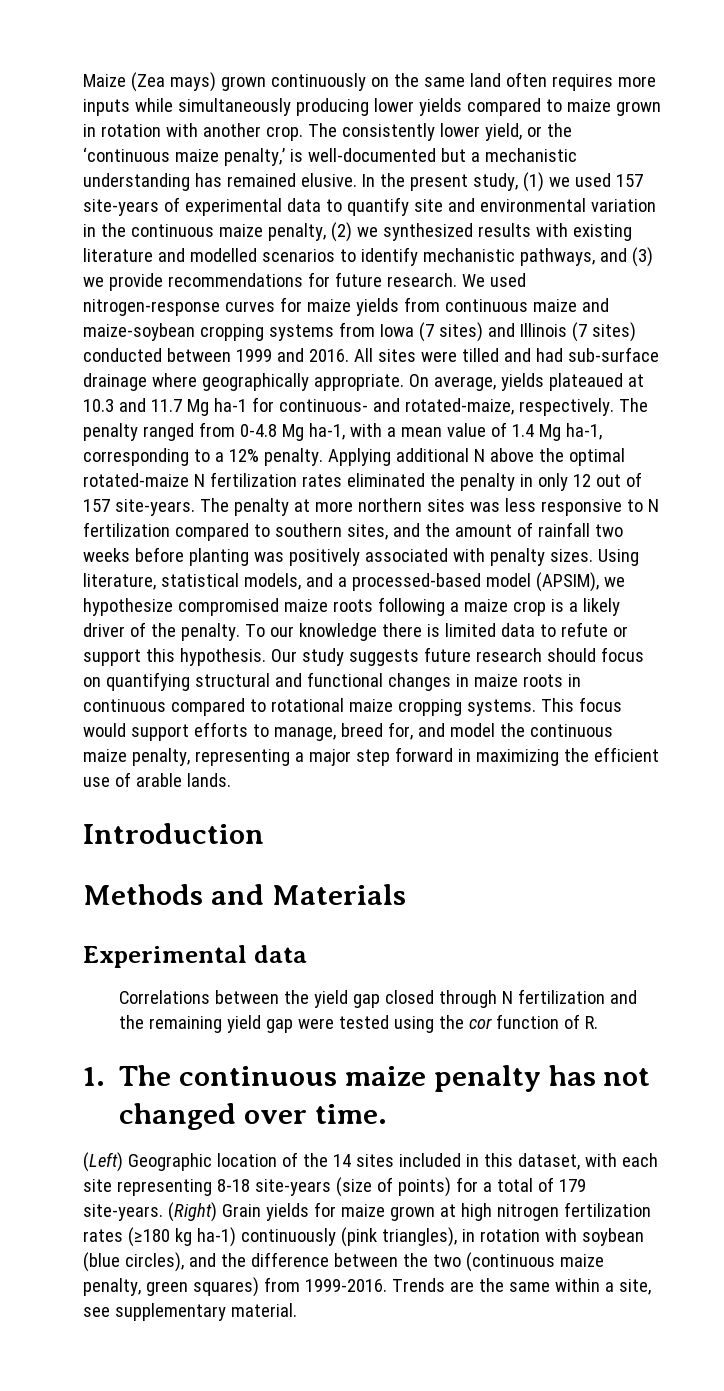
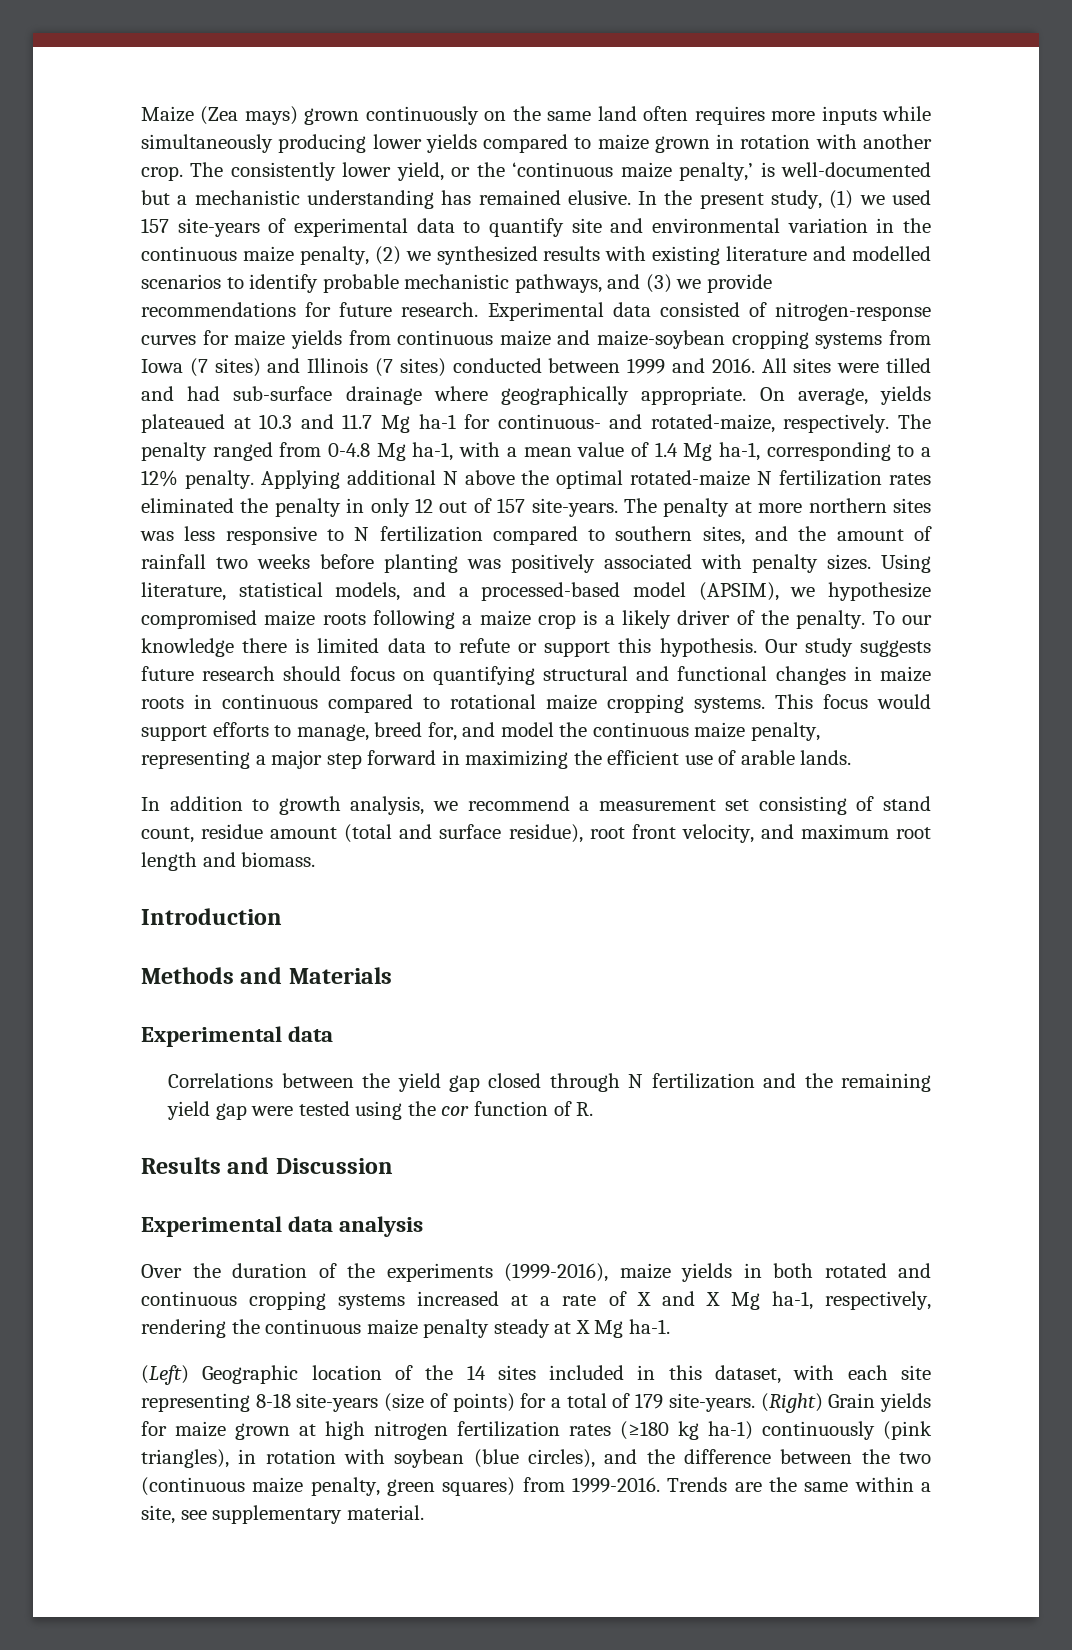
(418, 256) none -> [322,274,399,293] probable
[461,273,526,287] We used -> [487,302,767,321] Experimental data consisted of
(231, 780) none -> [141,796,932,815] [141,824,932,843] [141,852,316,871] // In addition to growth analysis, we recommend a measurement set consisting of stand count, residue amount (total and surface residue), root front velocity, and maximum root length and biomass.
[83,1065,651,1092] [118,1103,387,1130] 1. The continuous maize penalty has not changed over time. -> [141,1157,393,1174] [141,1216,424,1237] [141,1263,931,1282] [141,1291,932,1310] [141,1319,670,1338] Results and Discussion // Experimental data analysis // Over the duration of the experiments (1999-2016), maize yields in both rotated and continuous cropping systems increased at a rate of X and X Mg ha-1, respectively, rendering the continuous maize penalty steady at X Mg ha-1.

